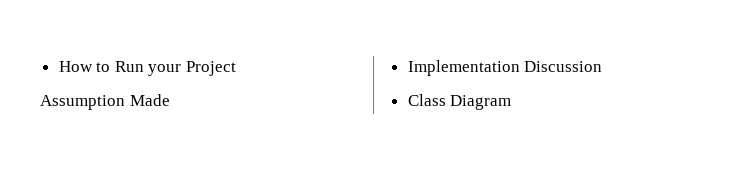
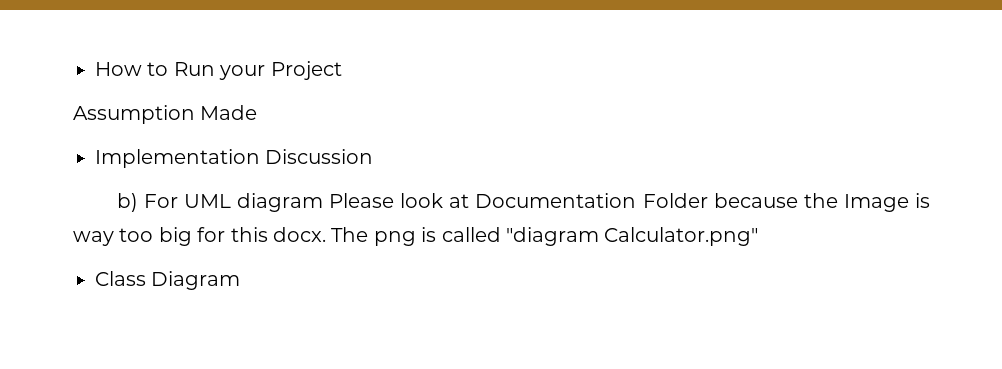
(603, 66) none -> [116,193,930,212] [73,227,759,246] // b) For UML diagram Please look at Documentation Folder because the Image is way too big for this docx. The png is called "diagram Calculator.png"

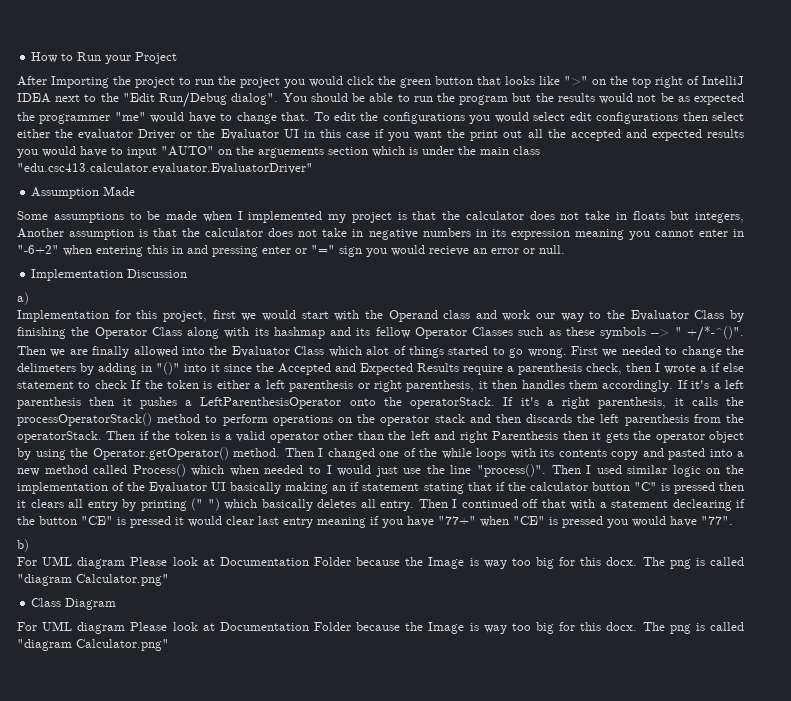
[73,105,258,124] [95,149,374,168] Assumption Made // Implementation Discussion -> [17,76,744,88] [17,92,745,108] [17,112,745,124] [17,129,744,141] [17,146,540,158] [17,163,313,174] [31,186,136,199] [17,211,744,223] [17,228,744,240] [17,245,565,257] [31,269,188,281] [17,292,29,305] [17,310,744,322] [17,326,745,342] [17,346,744,358] [17,362,744,375] [17,380,744,392] [17,397,744,409] [17,413,744,426] [17,431,745,443] [17,447,744,460] [17,464,744,477] [17,482,744,494] [17,498,745,511] [17,516,733,528] After Importing the project to run the project you would click the green button that looks like ">" on the top right of IntelliJ IDEA next to the "Edit Run/Debug dialog". You should be able to run the program but the results would not be as expected the programmer "me" would have to change that. To edit the configurations you would select edit configurations then select either the evaluator Driver or the Evaluator UI in this case if you want the print out all the accepted and expected results you would have to input "AUTO" on the arguements section which is under the main class "edu.csc413.calculator.evaluator.EvaluatorDriver" // Assumption Made // Some assumptions to be made when I implemented my project is that the calculator does not take in floats but integers, Another assumption is that the calculator does not take in negative numbers in its expression meaning you cannot enter in "-6+2" when entering this in and pressing enter or "=" sign you would recieve an error or null. // Implementation Discussion // a) // Implementation for this project, first we would start with the Operand class and work our way to the Evaluator Class by finishing the Operator Class along with its hashmap and its fellow Operator Classes such as these symbols --> " +/*-^()". Then we are finally allowed into the Evaluator Class which alot of things started to go wrong. First we needed to change the delimeters by adding in "()" into it since the Accepted and Expected Results require a parenthesis check, then I wrote a if else statement to check If the token is either a left parenthesis or right parenthesis, it then handles them accordingly. If it's a left parenthesis then it pushes a LeftParenthesisOperator onto the operatorStack. If it's a right parenthesis, it calls the processOperatorStack() method to perform operations on the operator stack and then discards the left parenthesis from the operatorStack. Then if the token is a valid operator other than the left and right Parenthesis then it gets the operator object by using the Operator.getOperator() method. Then I changed one of the while loops with its contents copy and pasted into a new method called Process() which when needed to I would just use the line "process()". Then I used similar logic on the implementation of the Evaluator UI basically making an if statement stating that if the calculator button "C" is pressed then it clears all entry by printing (" ") which basically deletes all entry. Then I continued off that with a statement declearing if the button "CE" is pressed it would clear last entry meaning if you have "77+" when "CE" is pressed you would have "77".
(138, 202) none -> (29, 545) //
(241, 280) none -> [17,621,744,634] [17,639,169,651] // For UML diagram Please look at Documentation Folder because the Image is way too big for this docx. The png is called "diagram Calculator.png"

